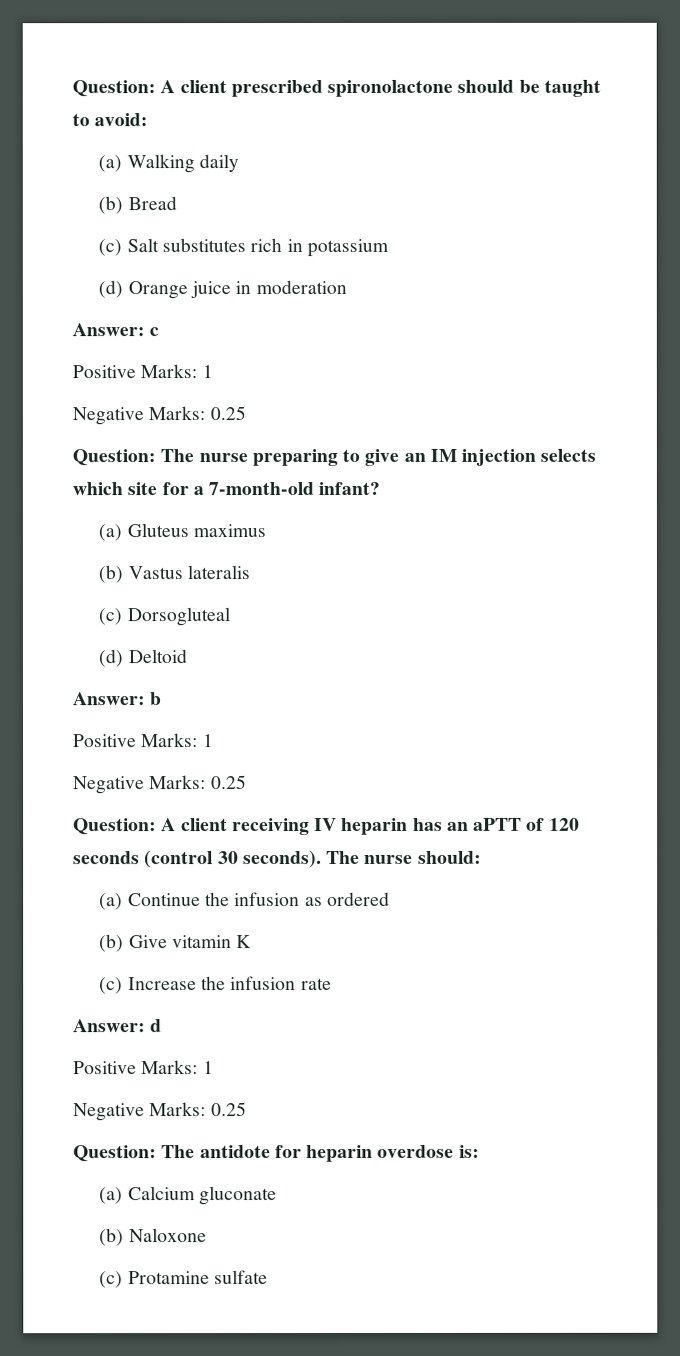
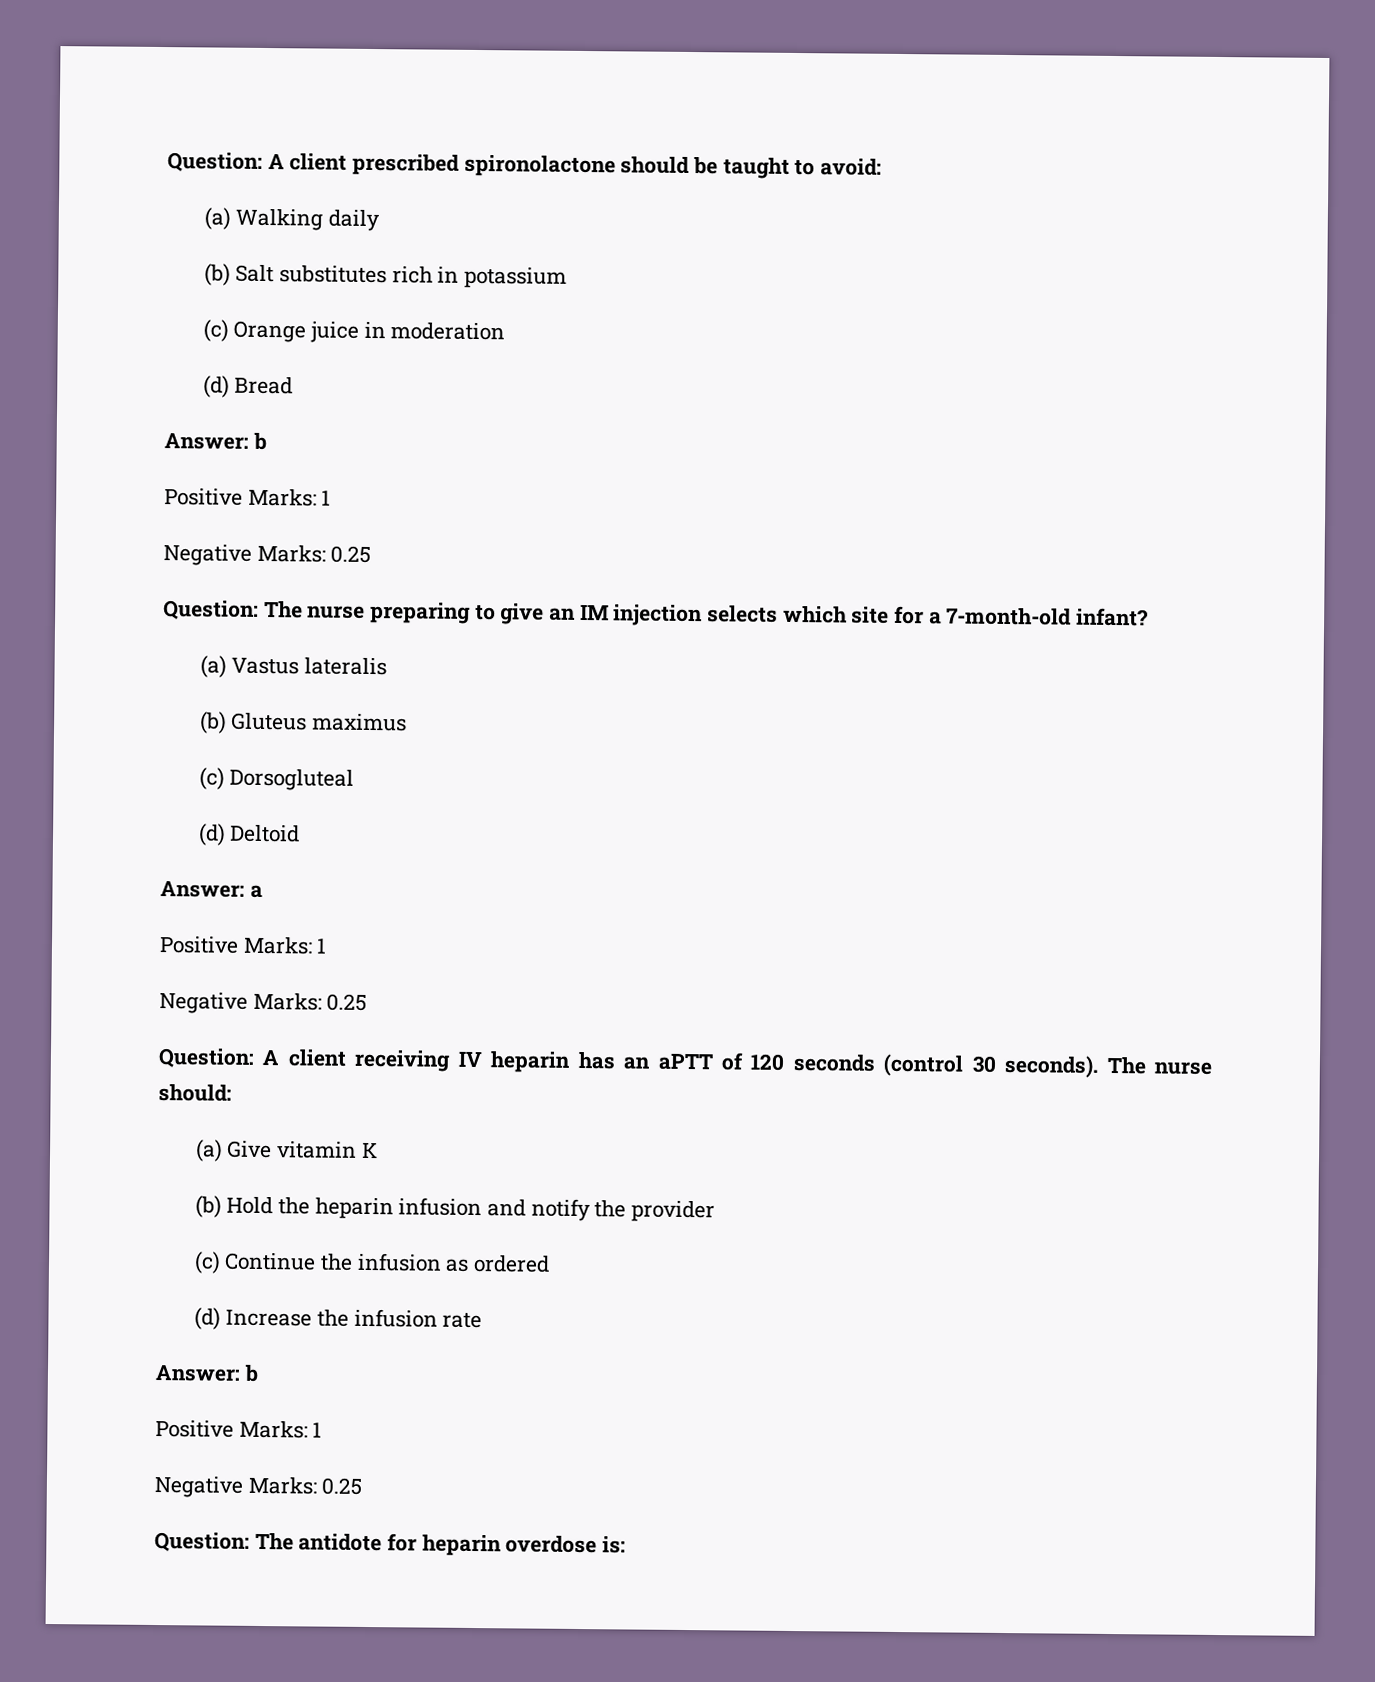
[127,196,177,211] [98,239,123,257] Bread // (c) -> (231, 274) none
[98,280,124,299] (d) -> [202,319,229,342] (c)
[72,323,160,337] // Answer: c -> [202,375,294,398] [164,432,267,451] // (d) Bread // Answer: b
(123, 533) none -> [231,657,387,676] [198,711,227,734] Vastus lateralis // (b)
[98,565,250,584] // (b) Vastus lateralis -> (407, 722) none
[150,692,163,706] b -> [249,884,263,898] a
(124, 902) none -> [226,1140,378,1159] [194,1195,715,1223] [193,1251,221,1274] Give vitamin K // (b) Hold the heparin infusion and notify the provider // (c)
[99,934,253,953] [99,977,124,995] (b) Give vitamin K // (c) -> [193,1307,221,1330] (d)
[150,1019,163,1033] d -> [243,1364,259,1382] b
[99,1186,277,1206] [99,1228,207,1247] [99,1270,268,1289] // (a) Calcium gluconate // (b) Naloxone // (c) Protamine sulfate -> (627, 1545) none

